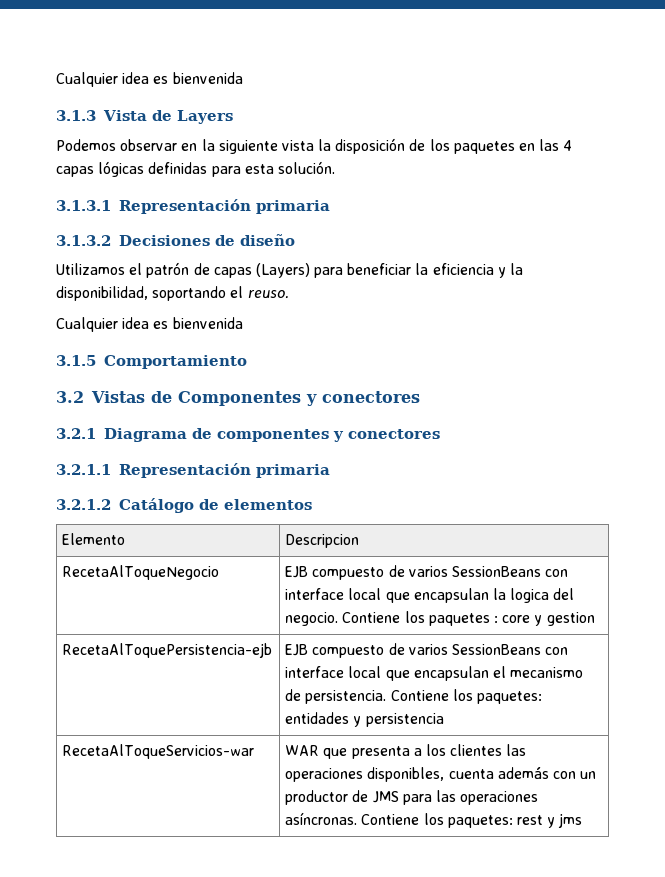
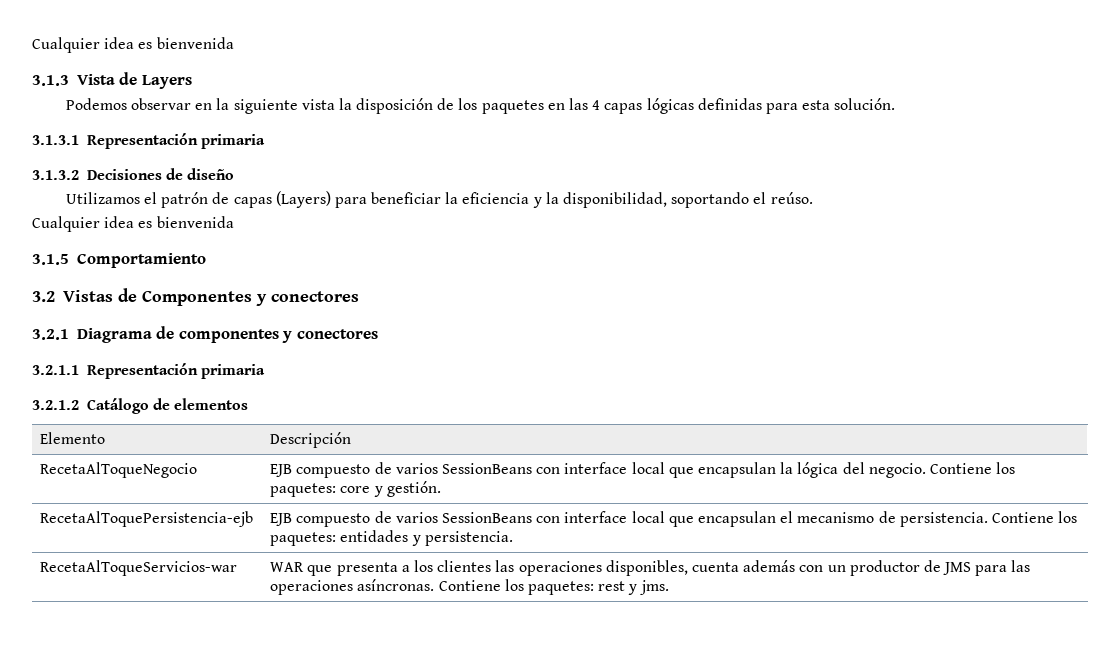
[247,290,289,299] reuso. -> [770,192,813,204] reúso.
[285,534,360,548] Descripcion -> [270,432,352,448] Descripción
[510,588,550,603] logica -> [797,462,839,478] lógica
[428,613,499,626] paquetes : -> [270,483,337,497] paquetes:
[546,612,595,626] gestion -> [386,481,441,497] gestión.
[365,713,444,727] persistencia -> [424,531,513,546] persistencia.
[558,813,583,828] jms -> [639,580,669,595] jms.

